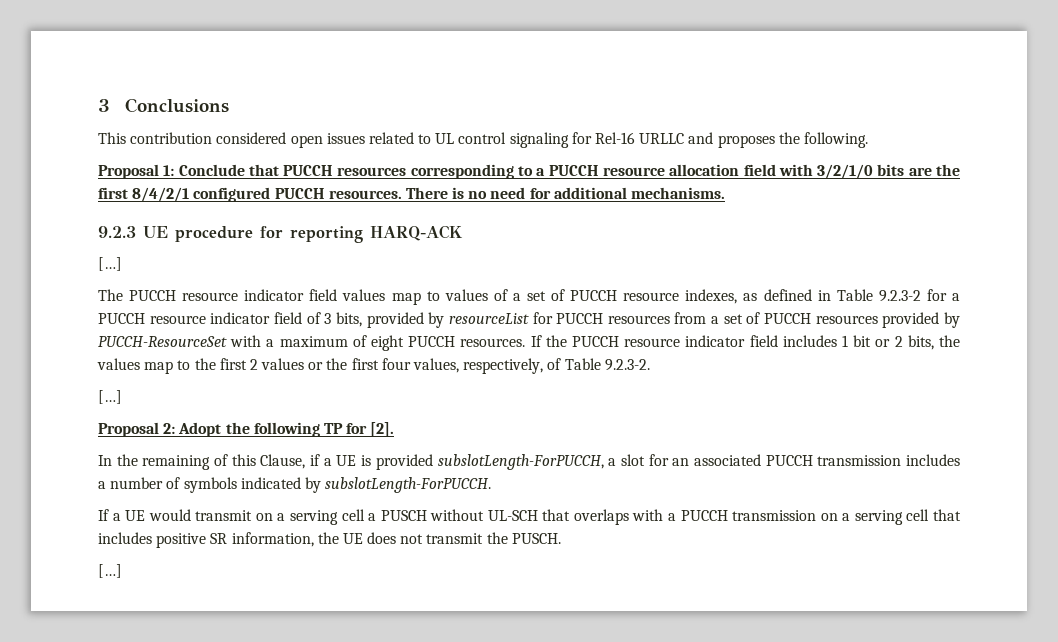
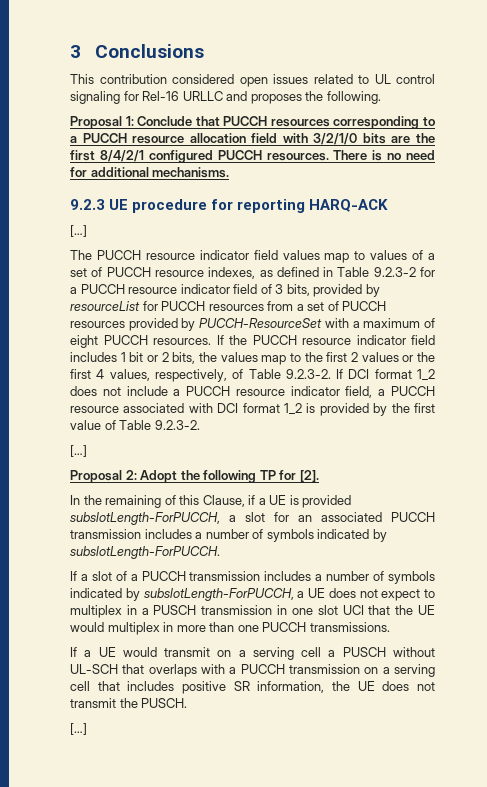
[381,358,411,370] four -> [96,369,105,379] 4
(650, 365) none -> [336,369,436,381] [70,386,435,398] [70,403,435,416] [70,420,200,430] If DCI format 1_2 does not include a PUCCH resource indicator field, a PUCCH resource associated with DCI format 1_2 is provided by the first value of Table 9.2.3-2.
(492, 485) none -> [70,571,436,584] [70,588,435,601] [70,605,435,618] [70,622,390,635] // If a slot of a PUCCH transmission includes a number of symbols indicated by subslotLength-ForPUCCH, a UE does not expect to multiplex in a PUSCH transmission in one slot UCI that the UE would multiplex in more than one PUCCH transmissions.

